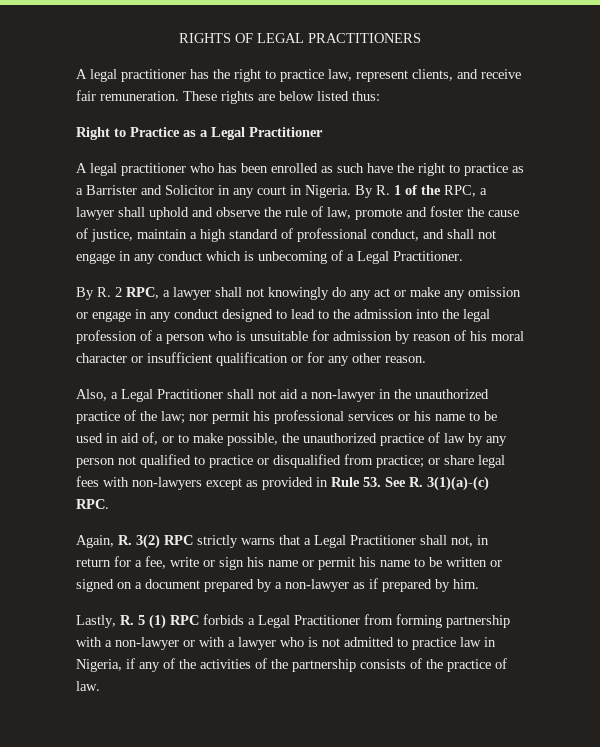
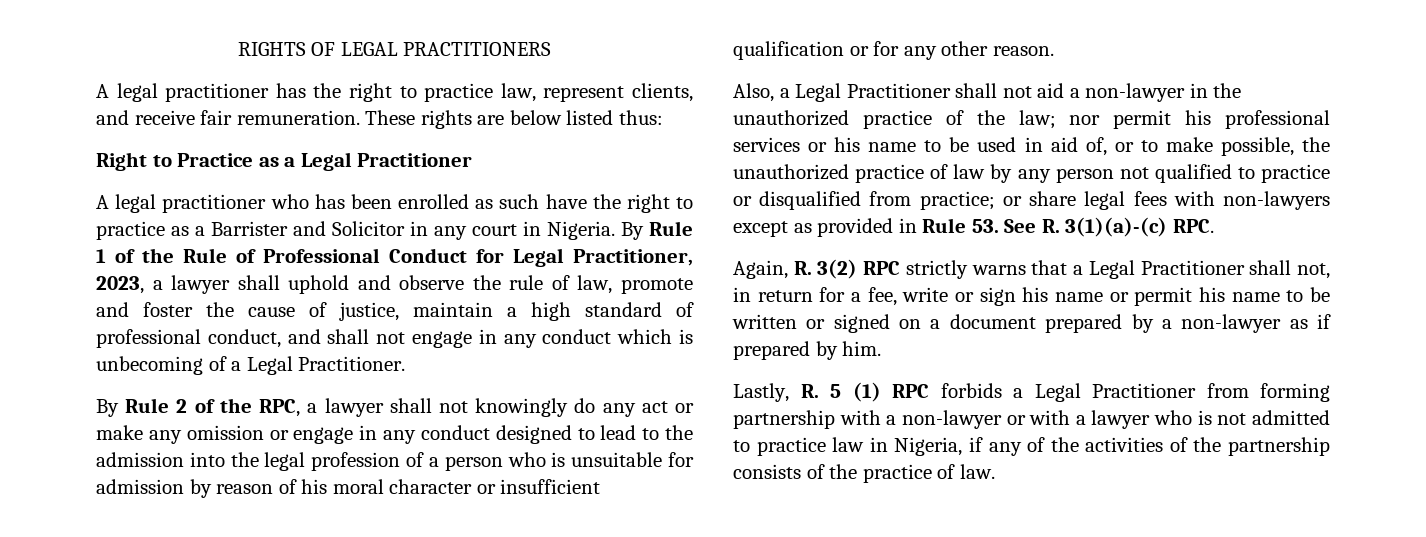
[376,185,390,195] R. -> [649,221,693,236] Rule
[444,185,476,197] RPC, -> [183,248,693,267] [96,276,144,294] Rule of Professional Conduct for Legal Practitioner, 2023,
[97,287,122,297] R. 2 -> [125,398,252,413] Rule 2 of the

